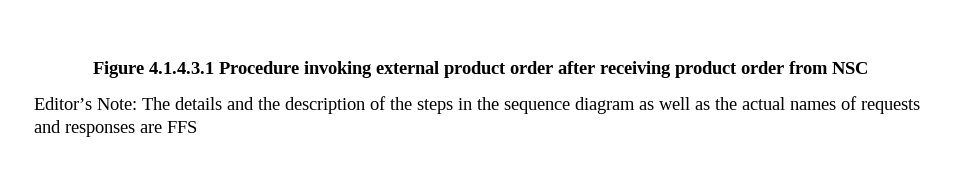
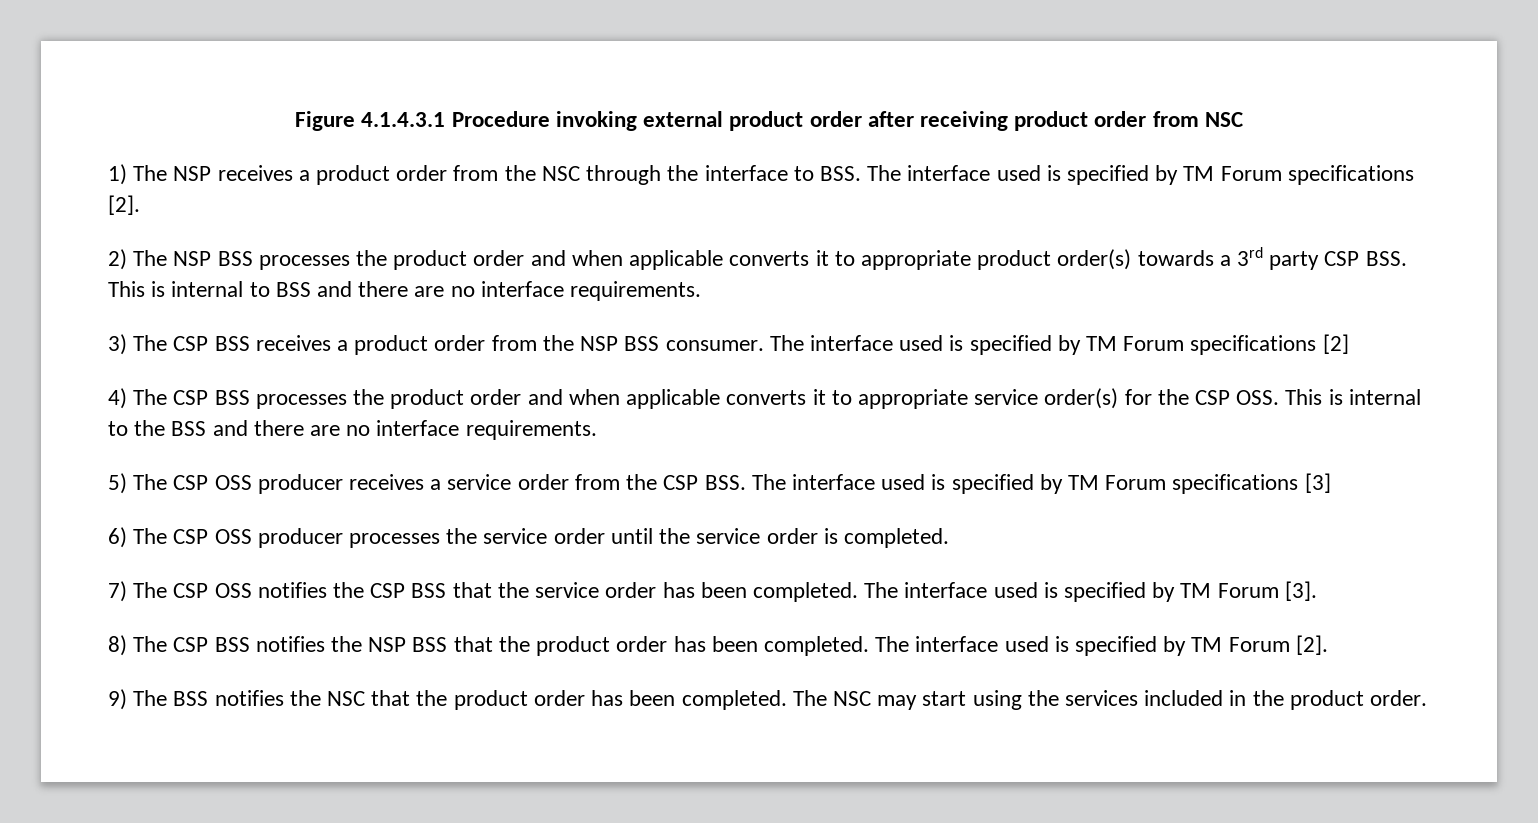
[34,96,920,114] [34,120,197,137] Editor’s Note: The details and the description of the steps in the sequence diagram as well as the actual names of requests and responses are FFS -> [108,164,1414,185] [108,195,140,215] [108,247,1407,270] [108,281,702,301] [108,334,1349,355] [108,388,1421,409] [108,420,597,440] [108,473,1331,494] [108,527,949,548] [108,581,1317,602] [108,635,1328,656] [108,689,1428,710] 1) The NSP receives a product order from the NSC through the interface to BSS. The interface used is specified by TM Forum specifications [2]. // 2) The NSP BSS processes the product order and when applicable converts it to appropriate product order(s) towards a 3rd party CSP BSS. This is internal to BSS and there are no interface requirements. // 3) The CSP BSS receives a product order from the NSP BSS consumer. The interface used is specified by TM Forum specifications [2] // 4) The CSP BSS processes the product order and when applicable converts it to appropriate service order(s) for the CSP OSS. This is internal to the BSS and there are no interface requirements. // 5) The CSP OSS producer receives a service order from the CSP BSS. The interface used is specified by TM Forum specifications [3] // 6) The CSP OSS producer processes the service order until the service order is completed. // 7) The CSP OSS notifies the CSP BSS that the service order has been completed. The interface used is specified by TM Forum [3]. // 8) The CSP BSS notifies the NSP BSS that the product order has been completed. The interface used is specified by TM Forum [2]. // 9) The BSS notifies the NSC that the product order has been completed. The NSC may start using the services included in the product order.

